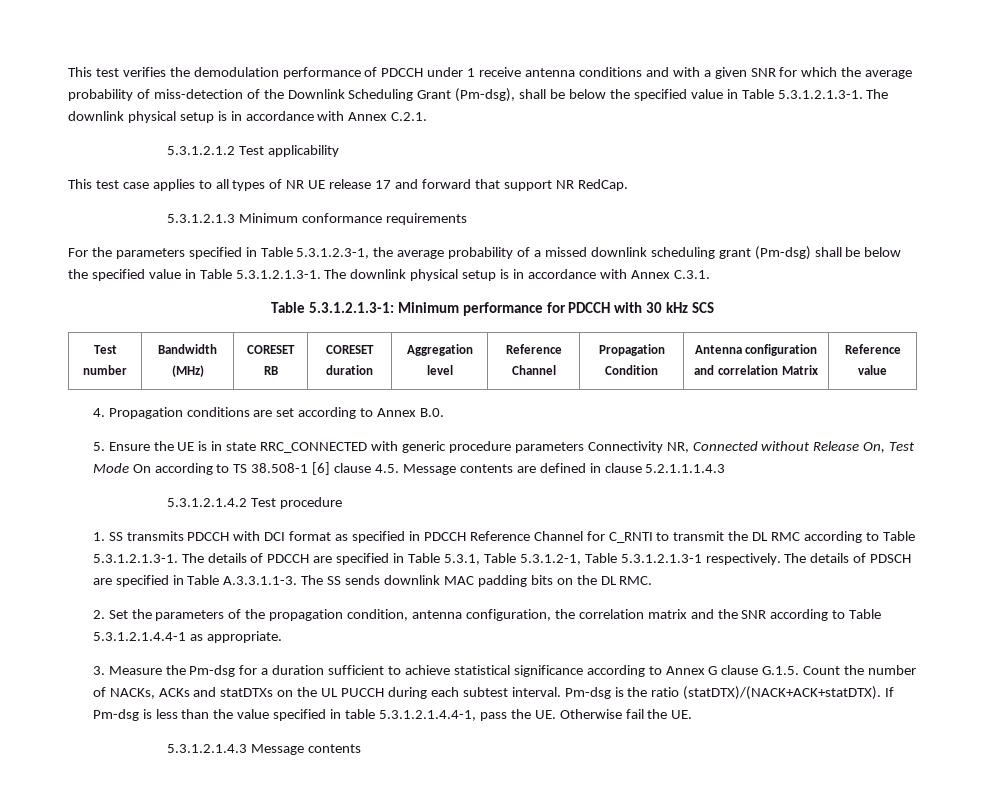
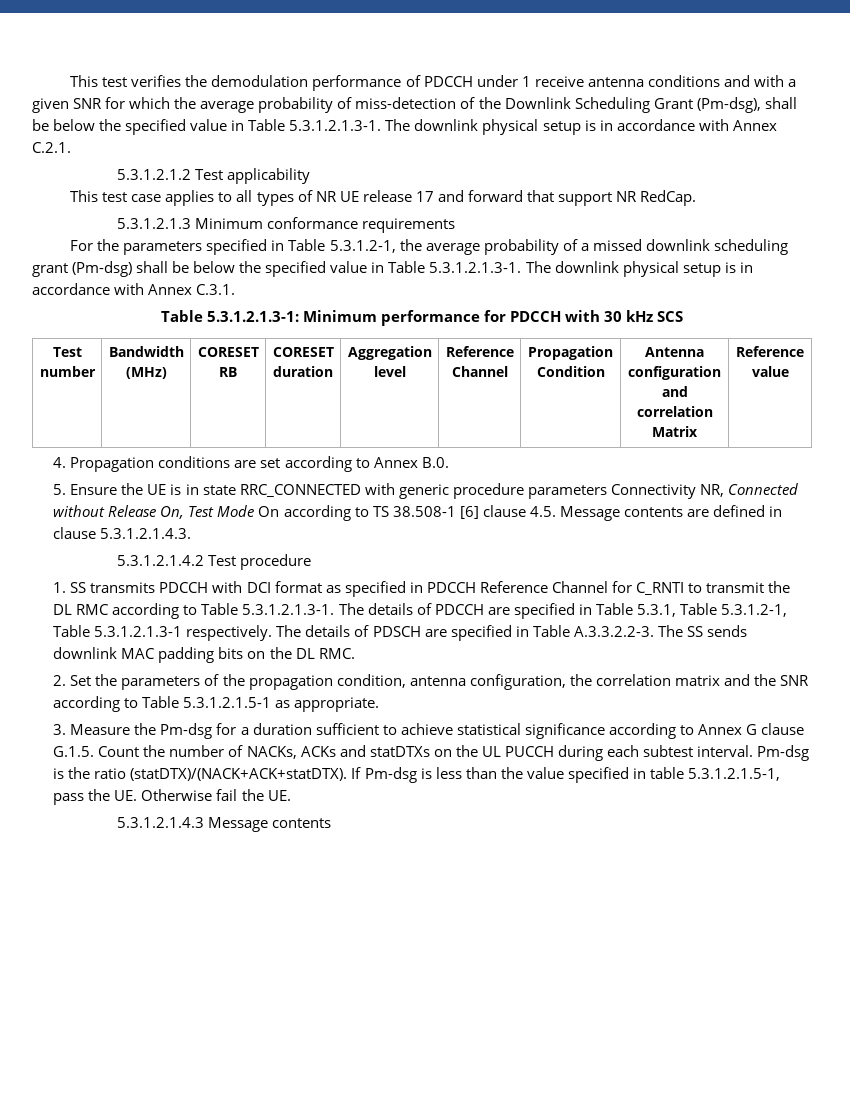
[296,248,370,259] 5.3.1.2.3-1, -> [329,240,396,253] 5.3.1.2-1,
[645,464,726,473] 5.2.1.1.1.4.3 -> [100,528,192,539] 5.3.1.2.1.4.3.
[223,576,298,585] A.3.3.1.1-3. -> [573,626,654,637] A.3.3.2.2-3.
[92,632,186,641] 5.3.1.2.1.4.4-1 -> [183,697,272,708] 5.3.1.2.1.5-1
[378,710,476,721] 5.3.1.2.1.4.4-1, -> [687,768,780,781] 5.3.1.2.1.5-1,

